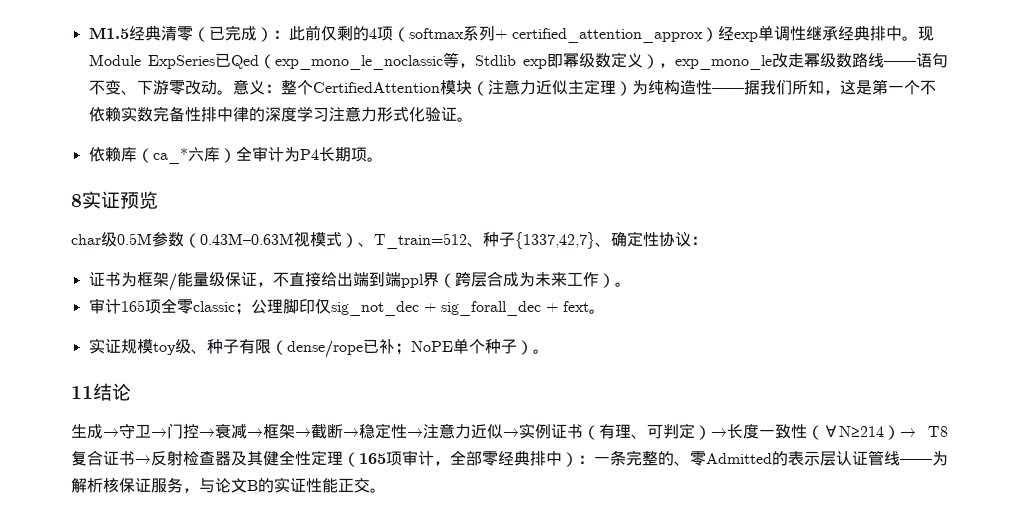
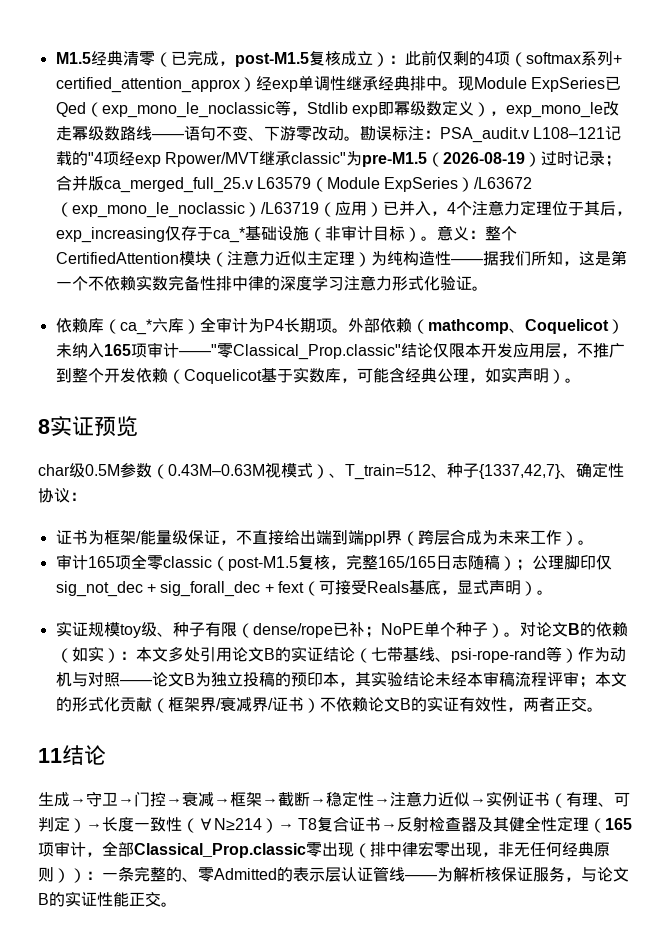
(257, 33) none -> [218,51,373,67] ，post-M1.5复核成立
(233, 92) none -> [359,126,621,143] [55,151,621,167] [55,175,533,193] [55,200,632,218] [55,225,437,243] 勘误标注：PSA_audit.v L108–121记载的"4项经exp Rpower/MVT继承classic"为pre-M1.5（2026-08-19）过时记录；合并版ca_merged_full_25.v L63579（Module ExpSeries）/L63672（exp_mono_le_noclassic）/L63719（应用）已并入，4个注意力定理位于其后，exp_increasing仅存于ca_*基础设施（非审计目标）。
(383, 159) none -> [347,318,624,334] [55,342,625,360] [55,367,581,384] 外部依赖（mathcomp、Coquelicot）未纳入165项审计——"零Classical_Prop.classic"结论仅限本开发应用层，不推广到整个开发依赖（Coquelicot基于实数库，可能含经典公理，如实声明）。
(235, 306) none -> [211,554,516,571] （post-M1.5复核，完整165/165日志随稿）
(589, 306) none -> [302,580,537,596] （可接受Reals基底，显式声明）
(549, 351) none -> [519,622,628,637] [55,646,626,663] [55,671,627,688] [55,696,603,713] 对论文B的依赖（如实）：本文多处引用论文B的实证结论（七带基线、psi-rope-rand等）作为动机与对照——论文B为独立投稿的预印本，其实验结论未经本审稿流程评审；本文的形式化贡献（框架界/衰减界/证书）不依赖论文B的实证有效性，两者正交。
[482,450,562,466] 零经典排中 -> [134,841,610,858] [38,867,70,883] Classical_Prop.classic零出现（排中律宏零出现，非无任何经典原则）

